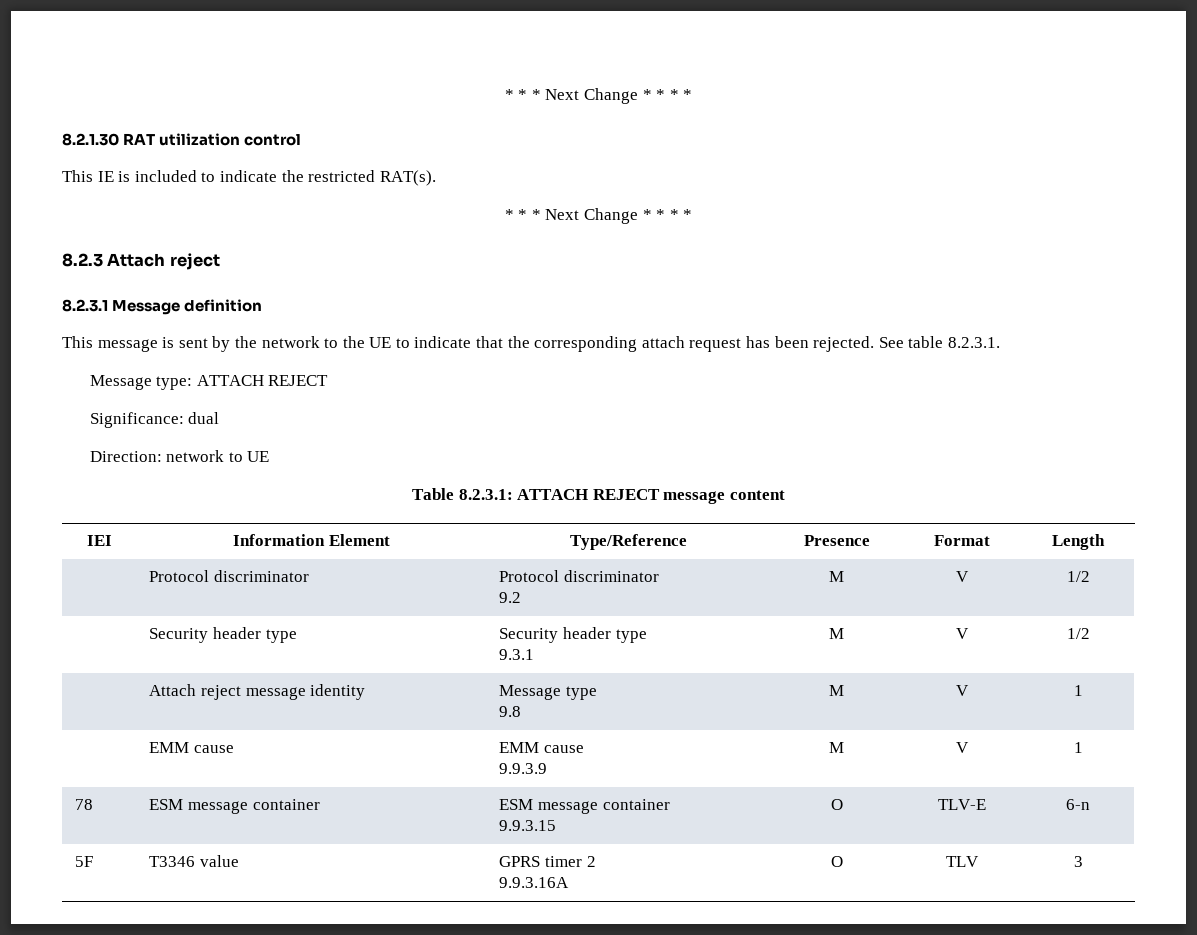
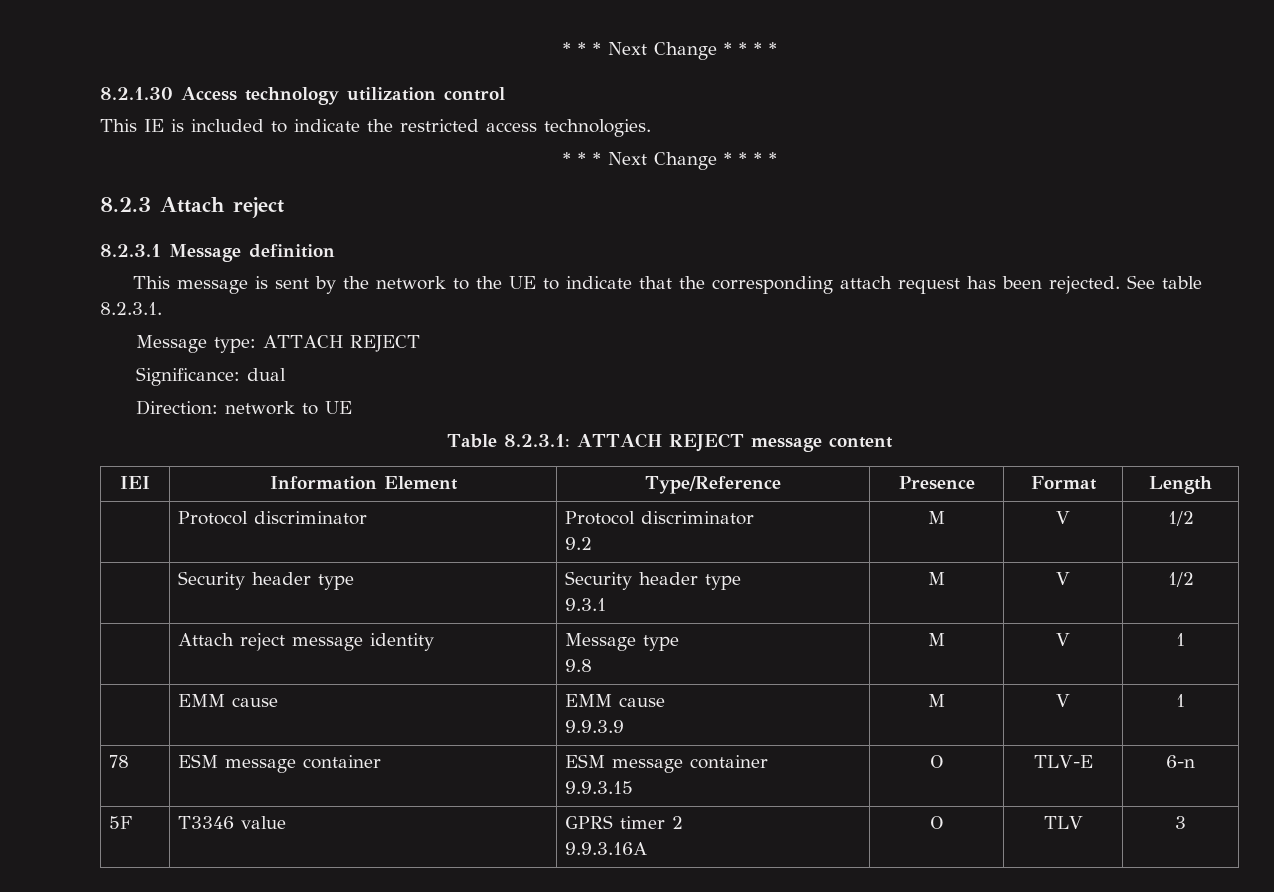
[123,133,156,145] RAT -> [181,87,339,105] Access technology
[379,170,436,186] RAT(s). -> [486,119,651,137] access technologies.

